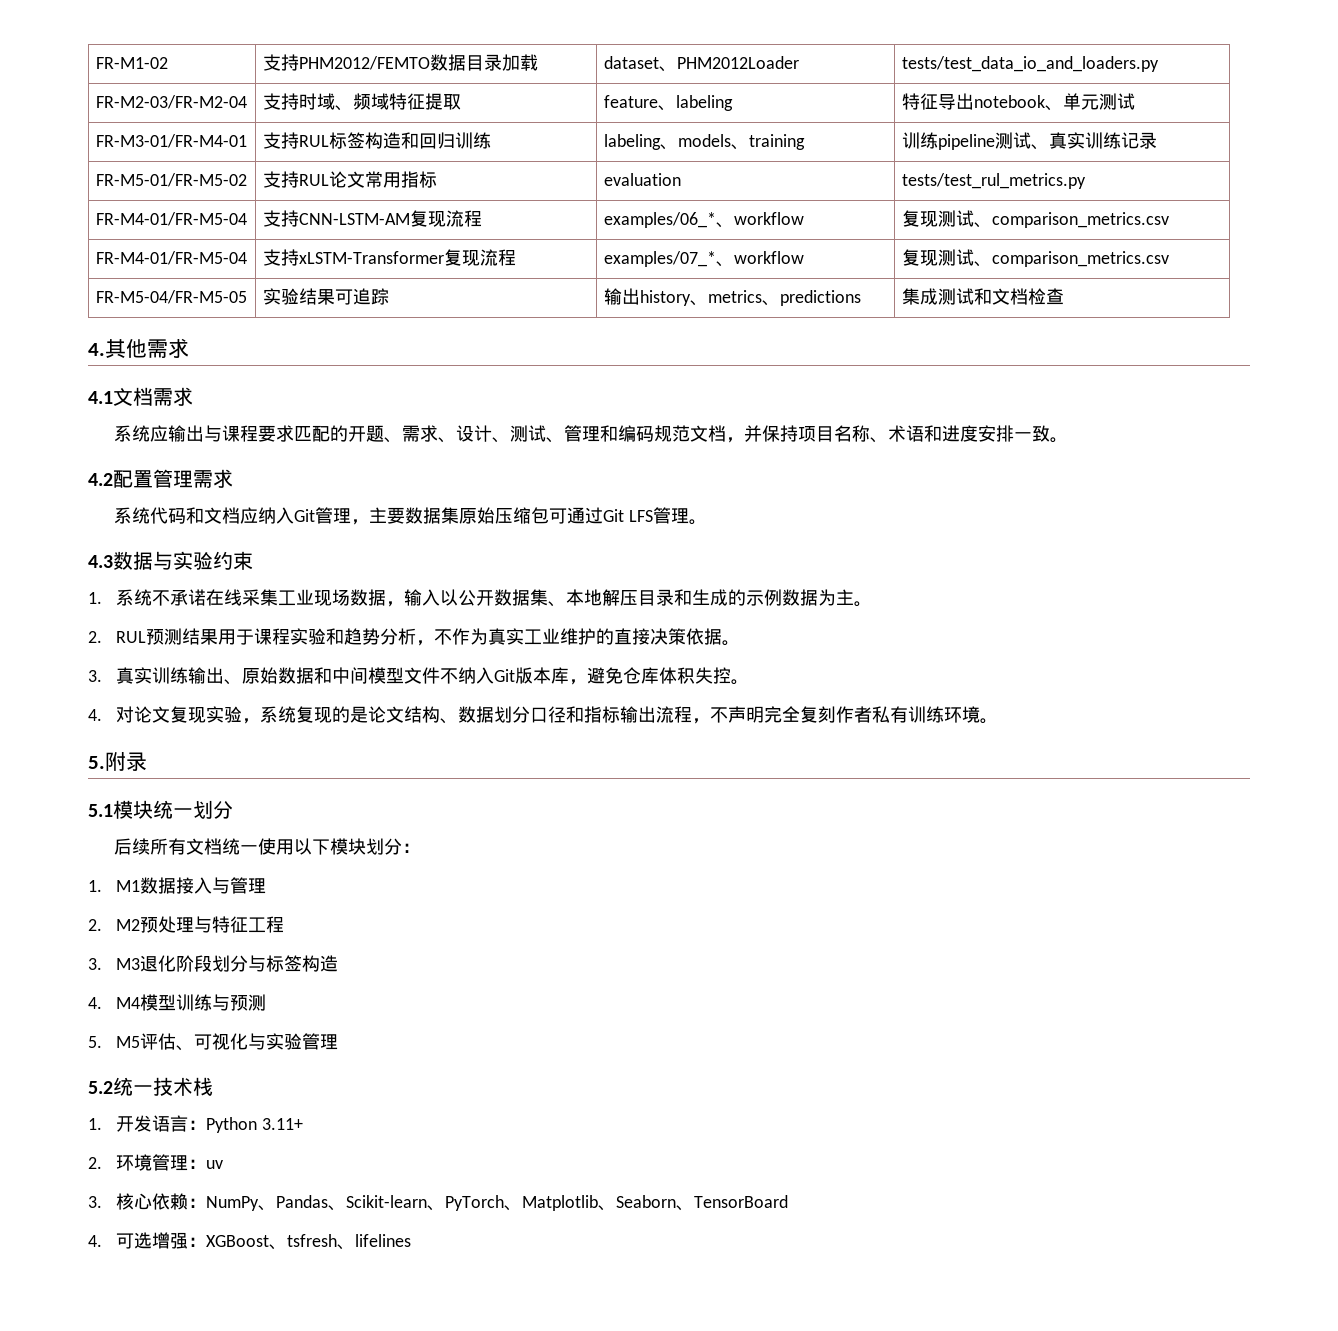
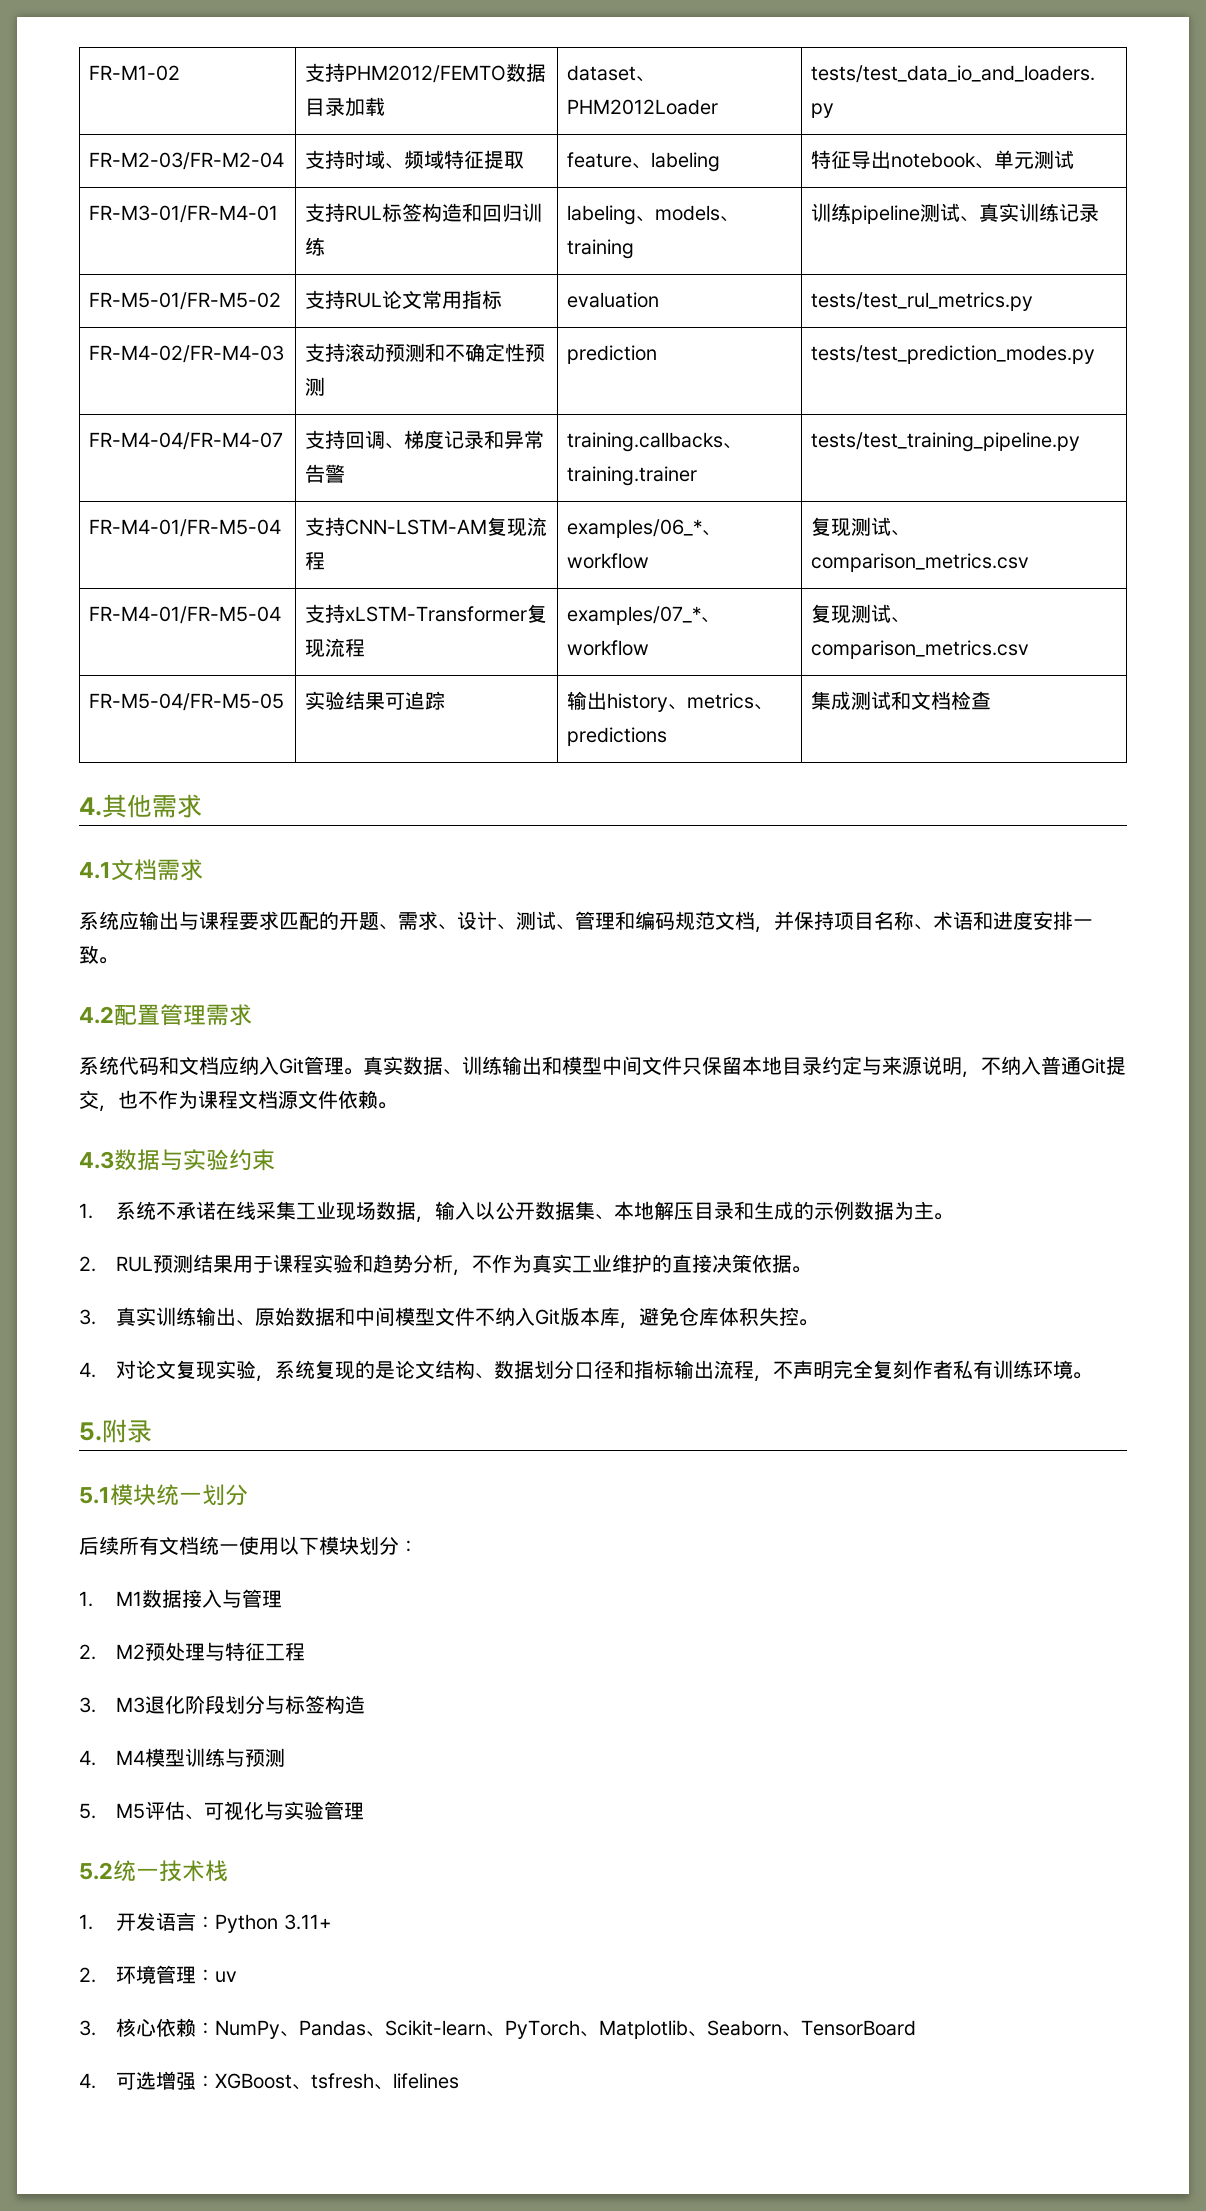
(1086, 181) none -> [89,345,285,363] [305,343,546,362] [305,377,326,396] [567,345,658,364] [811,345,1096,364] [89,432,284,450] [305,430,545,449] [305,464,346,483] [567,432,743,452] [567,466,698,486] [811,432,1081,452] // FR-M4-02/FR-M4-03 | 支持滚动预测和不确定性预测 | prediction | tests/test_prediction_modes.py // FR-M4-04/FR-M4-07 | 支持回调、梯度记录和异常告警 | training.callbacks、training.trainer | tests/test_training_pipeline.py
[351,507,689,525] ，主要数据集原始压缩包可通过Git LFS管理 -> [344,1056,1126,1078] [79,1090,378,1112] 。真实数据、训练输出和模型中间文件只保留本地目录约定与来源说明，不纳入普通Git提交，也不作为课程文档源文件依赖

